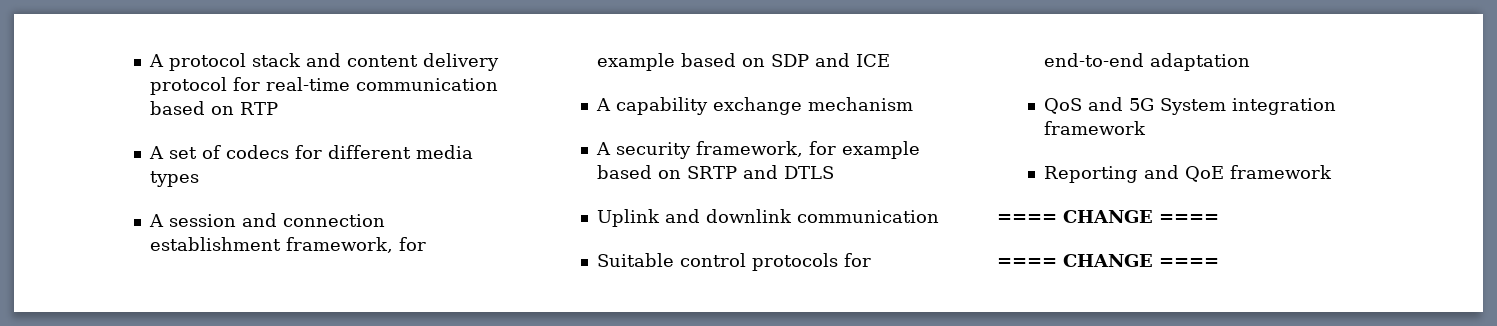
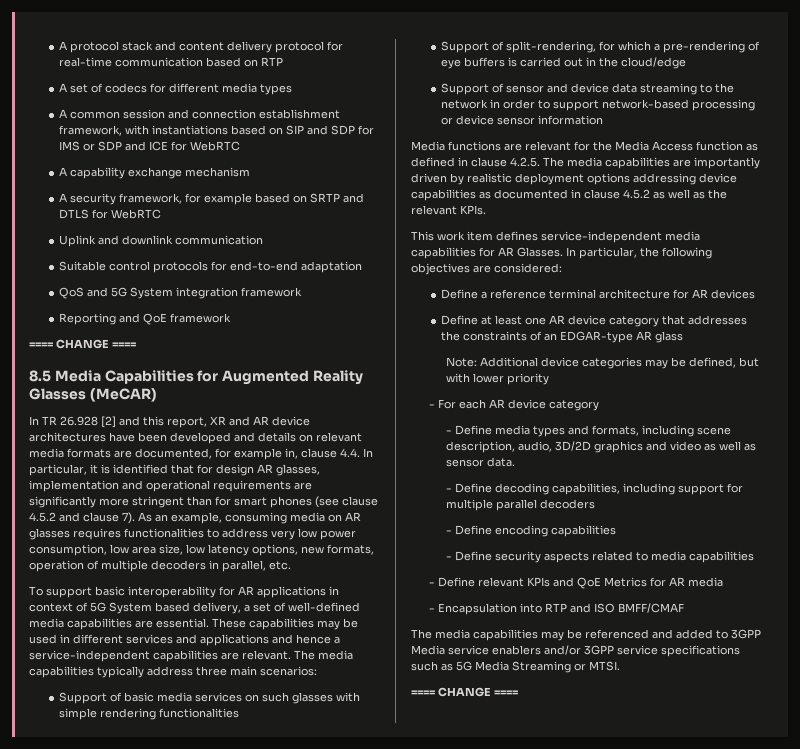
(165, 220) none -> [69,111,120,119] common
[399,237,427,251] [597,53,766,71] for example based on -> [124,125,374,135] [58,141,95,151] with instantiations based on SIP and SDP for IMS or
(891, 60) none -> [170,141,240,151] for WebRTC
(835, 172) none -> [91,209,161,219] for WebRTC
(1219, 218) none -> [29,370,363,385] [29,388,157,402] [29,416,310,428] [29,432,362,444] [29,448,373,460] [29,464,320,476] [29,480,312,492] [29,496,378,508] [29,512,361,524] [29,528,356,540] [29,544,374,556] [29,560,291,572] [29,586,339,598] [29,602,360,614] [29,618,358,630] [29,634,340,646] [29,650,353,662] [29,666,317,678] [58,692,360,704] [58,708,239,720] [440,41,760,53] [440,57,686,69] [440,83,734,95] [440,99,755,111] [440,115,603,125] [411,141,758,151] [411,157,760,169] [411,173,737,185] [411,189,727,201] [411,205,486,215] [411,231,700,243] [411,247,712,259] [411,263,562,275] [440,289,755,299] [440,315,747,327] [440,331,683,343] [446,357,760,369] [446,373,550,385] [428,399,599,411] [446,425,732,437] [446,441,757,453] [446,457,516,467] [446,483,744,495] [446,499,596,511] [446,525,617,537] [446,551,755,563] [428,577,723,589] [428,603,684,615] [411,629,761,641] [411,645,740,657] [411,661,620,673] // 8.5 Media Capabilities for Augmented Reality Glasses (MeCAR) // In TR 26.928 [2] and this report, XR and AR device architectures have been developed and details on relevant media formats are documented, for example in, clause 4.4. In particular, it is identified that for design AR glasses, implementation and operational requirements are significantly more stringent than for smart phones (see clause 4.5.2 and clause 7). As an example, consuming media on AR glasses requires functionalities to address very low power consumption, low area size, low latency options, new formats, operation of multiple decoders in parallel, etc. // To support basic interoperability for AR applications in context of 5G System based delivery, a set of well-defined media capabilities are essential. These capabilities may be used in different services and applications and hence a service-independent capabilities are relevant. The media capabilities typically address three main scenarios: // Support of basic media services on such glasses with simple rendering functionalities // Support of split-rendering, for which a pre-rendering of eye buffers is carried out in the cloud/edge // Support of sensor and device data streaming to the network in order to support network-based processing or device sensor information // Media functions are relevant for the Media Access function as defined in clause 4.2.5. The media capabilities are importantly driven by realistic deployment options addressing device capabilities as documented in clause 4.5.2 as well as the relevant KPIs. // This work item defines service-independent media capabilities for AR Glasses. In particular, the following objectives are considered: // Define a reference terminal architecture for AR devices // Define at least one AR device category that addresses the constraints of an EDGAR-type AR glass // Note: Additional device categories may be defined, but with lower priority // - For each AR device category // - Define media types and formats, including scene description, audio, 3D/2D graphics and video as well as sensor data. // - Define decoding capabilities, including support for multiple parallel decoders // - Define encoding capabilities // - Define security aspects related to media capabilities // - Define relevant KPIs and QoE Metrics for AR media // - Encapsulation into RTP and ISO BMFF/CMAF // The media capabilities may be referenced and added to 3GPP Media service enablers and/or 3GPP service specifications such as 5G Media Streaming or MTSI.

